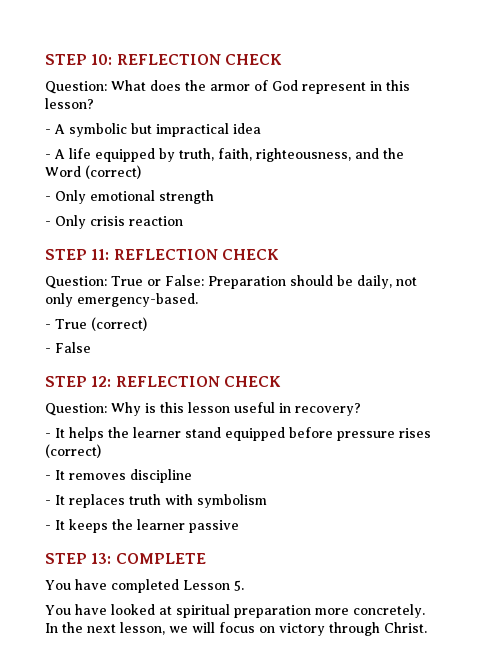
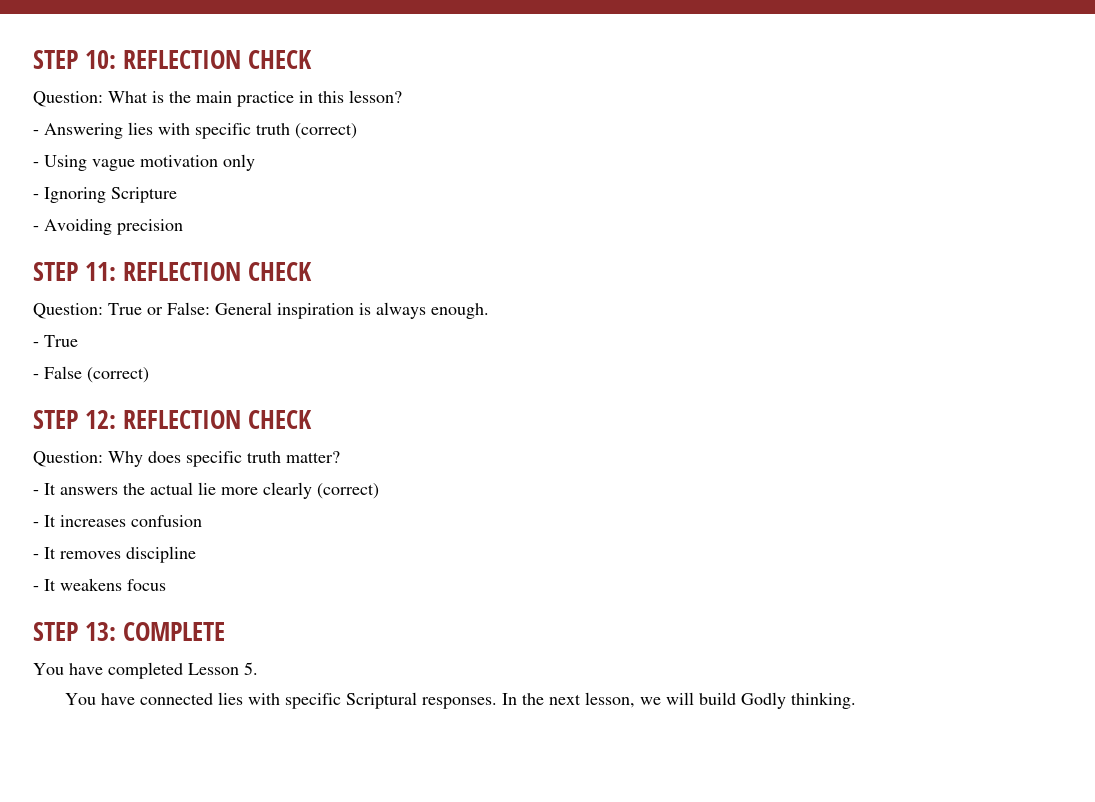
[150,80,410,94] [45,98,94,109] [45,123,261,137] [45,148,404,162] [45,165,141,179] [45,190,214,204] [45,215,183,229] does the armor of God represent in this lesson? // - A symbolic but impractical idea // - A life equipped by truth, faith, righteousness, and the Word (correct) // - Only emotional strength // - Only crisis reaction -> [152,90,402,107] [33,122,357,139] [33,154,255,171] [33,187,177,203] [33,219,183,235] is the main practice in this lesson? // - Answering lies with specific truth (correct) // - Using vague motivation only // - Ignoring Scripture // - Avoiding precision
[208,275,417,289] [45,293,198,307] Preparation should be daily, not only emergency-based. -> [215,302,489,319] General inspiration is always enough.
[91,317,147,331] (correct) -> (78, 341) none
(91, 347) none -> [87,367,149,383] (correct)
[145,402,361,416] [45,427,431,441] [45,444,101,458] is this lesson useful in recovery? // - It helps the learner stand equipped before pressure rises (correct) -> [148,451,340,467] [33,482,379,499] [33,515,202,527] does specific truth matter? // - It answers the actual lie more clearly (correct) // - It increases confusion
[69,494,267,508] [45,519,239,533] replaces truth with symbolism // - It keeps the learner passive -> [60,578,166,591] weakens focus
[111,604,425,618] looked at spiritual preparation more concretely. -> [140,692,498,709] connected lies with specific Scriptural responses.
[219,622,427,636] focus on victory through Christ. -> [699,692,857,709] build Godly thinking.

